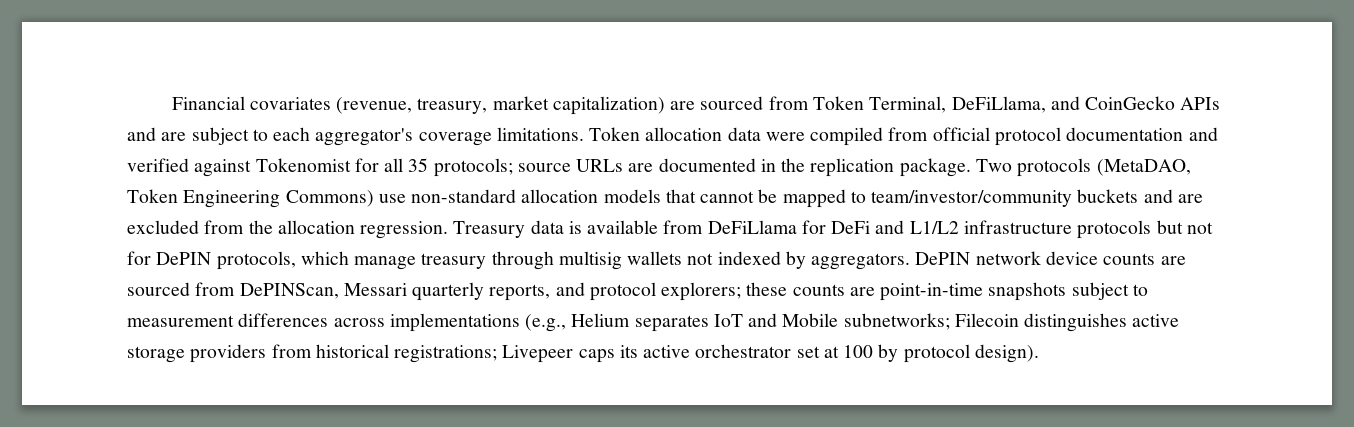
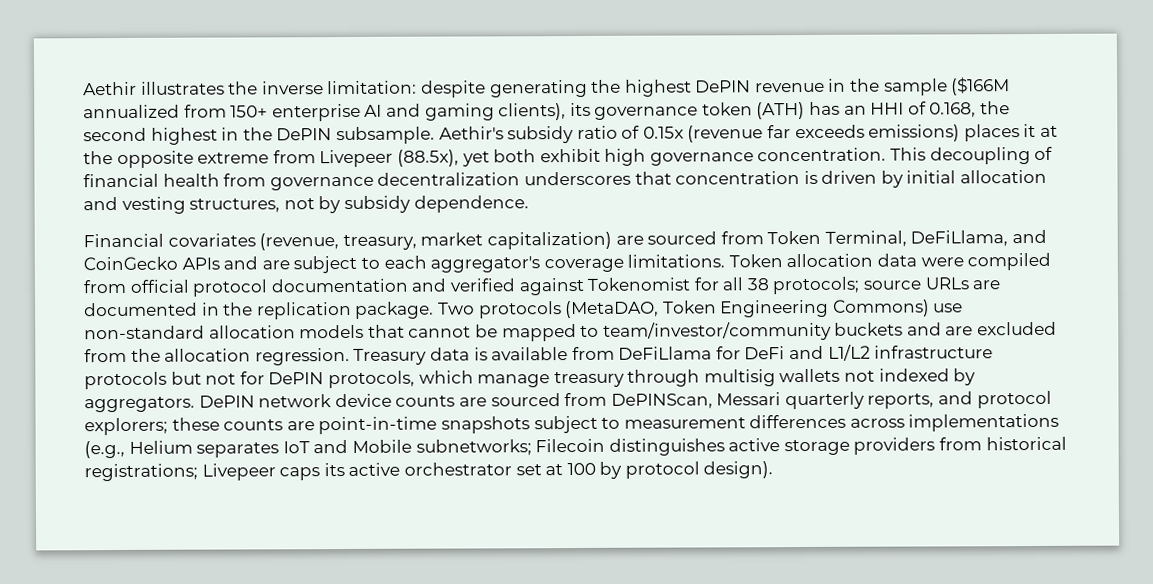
(171, 103) none -> [83,77,1011,98] [83,101,1011,122] [83,123,1059,145] [83,146,1054,169] [83,169,1048,191] [83,195,529,214] Aethir illustrates the inverse limitation: despite generating the highest DePIN revenue in the sample ($166M annualized from 150+ enterprise AI and gaming clients), its governance token (ATH) has an HHI of 0.168, the second highest in the DePIN subsample. Aethir's subsidy ratio of 0.15x (revenue far exceeds emissions) places it at the opposite extreme from Livepeer (88.5x), yet both exhibit high governance concentration. This decoupling of financial health from governance decentralization underscores that concentration is driven by initial allocation and vesting structures, not by subsidy dependence. //
[408,158,429,172] 35 -> [746,278,769,291] 38

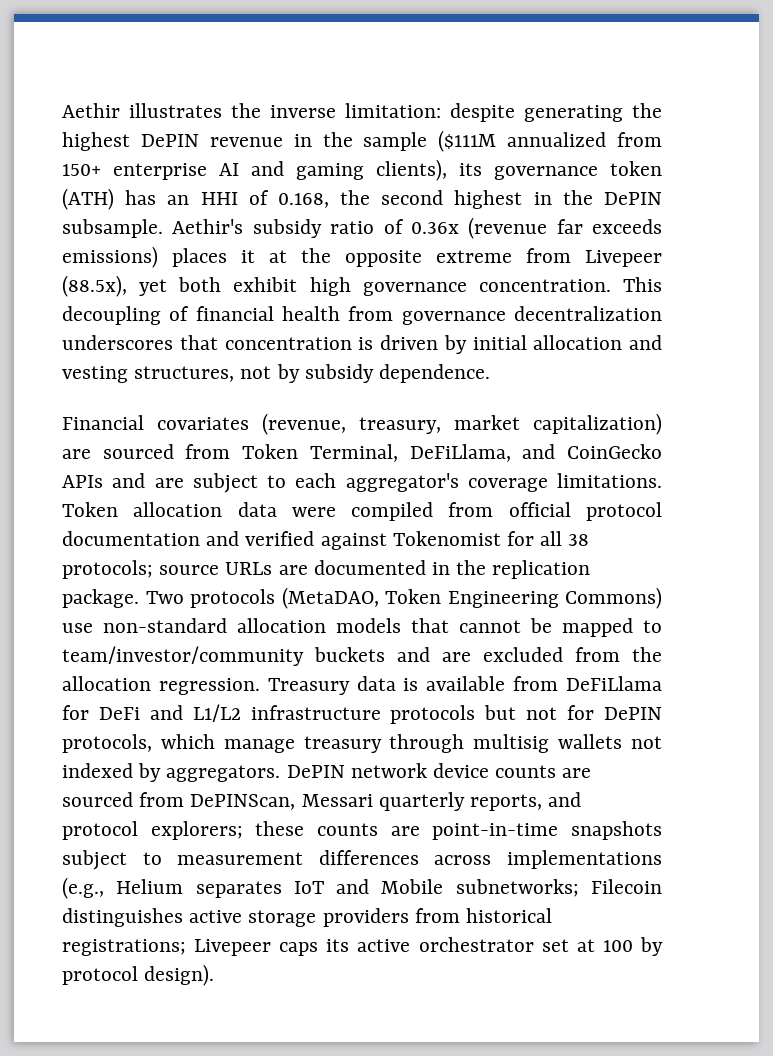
[951,77,1011,96] ($166M -> [438,130,497,152] ($111M
[642,126,684,139] 0.15x -> [410,222,459,234] 0.36x

